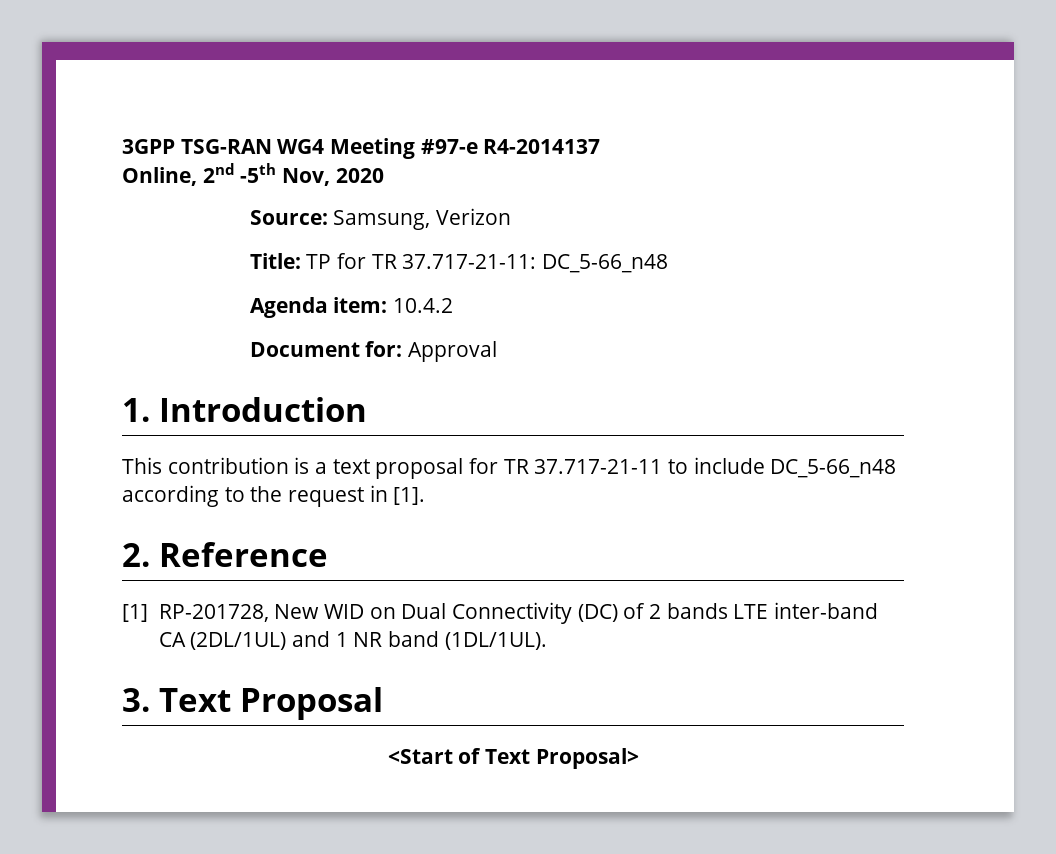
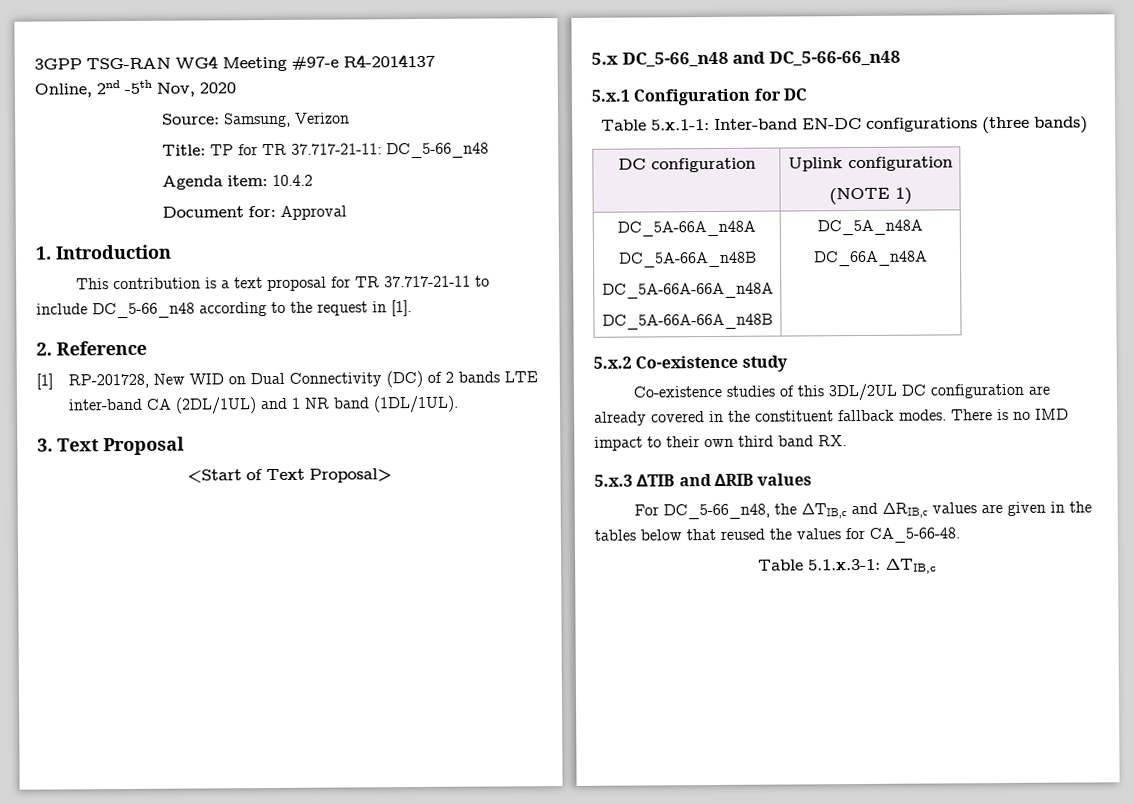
(639, 758) none -> [591,50,901,68] [591,88,807,106] [600,116,1088,134] [617,157,756,173] [787,156,953,172] [828,187,912,205] [617,220,756,237] [617,251,757,268] [601,282,774,299] [602,313,773,330] [817,219,923,236] [813,250,928,267] [593,355,788,372] [632,383,1050,402] [594,408,1069,426] [594,435,847,451] [594,473,813,487] [633,501,1092,520] [594,527,960,543] [757,558,937,574] // 5.x DC_5-66_n48 and DC_5-66-66_n48 // 5.x.1 Configuration for DC // Table 5.x.1-1: Inter-band EN-DC configurations (three bands) // DC configuration | Uplink configuration // (NOTE 1) // DC_5A-66A_n48A // DC_5A-66A_n48B // DC_5A-66A-66A_n48A // DC_5A-66A-66A_n48B | DC_5A_n48A // DC_66A_n48A // 5.x.2 Co-existence study // Co-existence studies of this 3DL/2UL DC configuration are already covered in the constituent fallback modes. There is no IMD impact to their own third band RX. // 5.x.3 ∆TIB and ∆RIB values // For DC_5-66_n48, the ΔTIB,c and ΔRIB,c values are given in the tables below that reused the values for CA_5-66-48. // Table 5.1.x.3-1: ΔTIB,c

